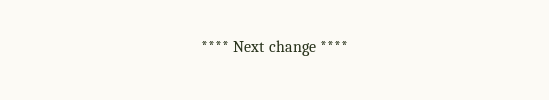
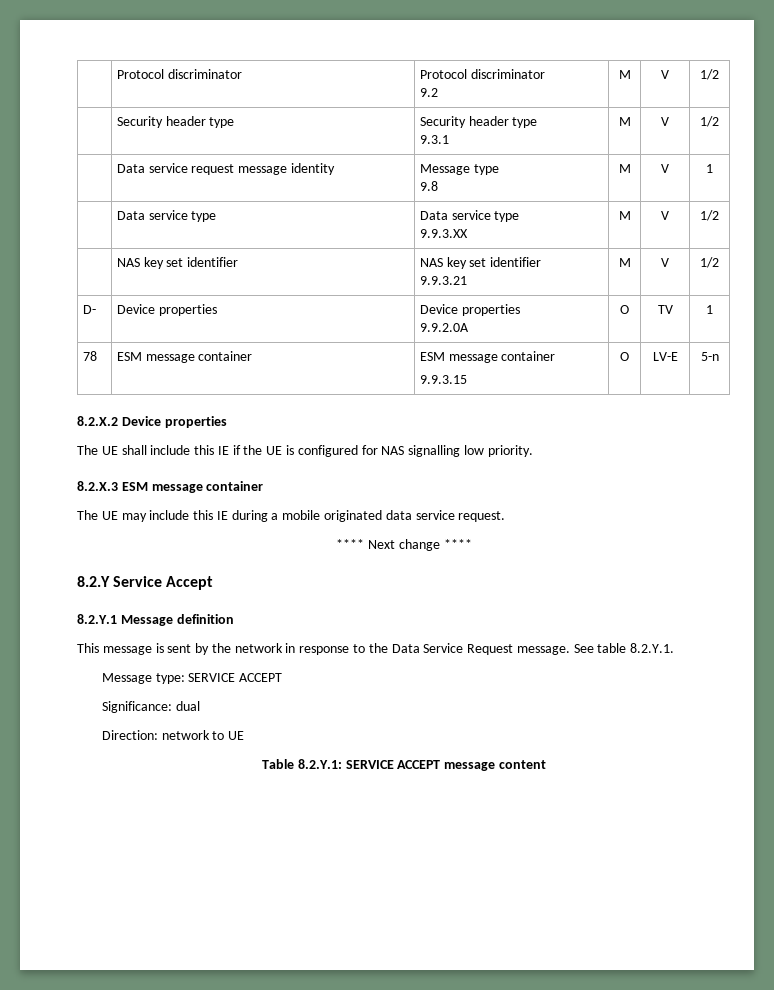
[201,40,348,56] **** Next change **** -> [116,69,242,79] [419,69,545,79] [419,88,438,97] [618,70,631,79] [661,70,669,79] [700,69,719,80] [116,116,235,128] [419,116,538,128] [419,135,449,144] [618,117,631,126] [661,117,669,126] [700,116,719,127] [116,163,335,175] [419,164,499,175] [419,181,438,191] [618,164,631,173] [661,164,669,173] [706,164,713,173] [116,210,217,222] [419,210,520,222] [419,229,468,238] [618,211,631,220] [661,211,669,220] [700,210,719,221] [116,257,239,269] [419,257,542,269] [419,276,467,285] [618,258,631,267] [661,258,669,267] [700,257,719,268] [82,305,96,314] [116,304,217,316] [419,304,520,316] [419,323,469,332] [620,305,629,314] [657,305,673,314] [706,305,713,314] [82,351,97,361] [116,351,253,363] [419,351,556,363] [419,375,467,384] [620,352,629,361] [652,352,678,361] [700,352,719,361] [77,416,227,428] [77,445,533,457] [77,481,264,493] [77,510,506,522] [336,539,472,551] [77,576,214,590] [77,614,234,626] [77,643,675,655] [101,673,283,684] [101,701,200,713] [101,730,245,740] [262,759,546,771] | Protocol discriminator | Protocol discriminator // 9.2 | M | V | 1/2 // | Security header type | Security header type // 9.3.1 | M | V | 1/2 // | Data service request message identity | Message type // 9.8 | M | V | 1 // | Data service type | Data service type // 9.9.3.XX | M | V | 1/2 // | NAS key set identifier | NAS key set identifier // 9.9.3.21 | M | V | 1/2 // D- | Device properties | Device properties // 9.9.2.0A | O | TV | 1 // 78 | ESM message container | ESM message container // 9.9.3.15 | O | LV-E | 5-n // 8.2.X.2 Device properties // The UE shall include this IE if the UE is configured for NAS signalling low priority. // 8.2.X.3 ESM message container // The UE may include this IE during a mobile originated data service request. // **** Next change **** // 8.2.Y Service Accept // 8.2.Y.1 Message definition // This message is sent by the network in response to the Data Service Request message. See table 8.2.Y.1. // Message type: SERVICE ACCEPT // Significance: dual // Direction: network to UE // Table 8.2.Y.1: SERVICE ACCEPT message content

